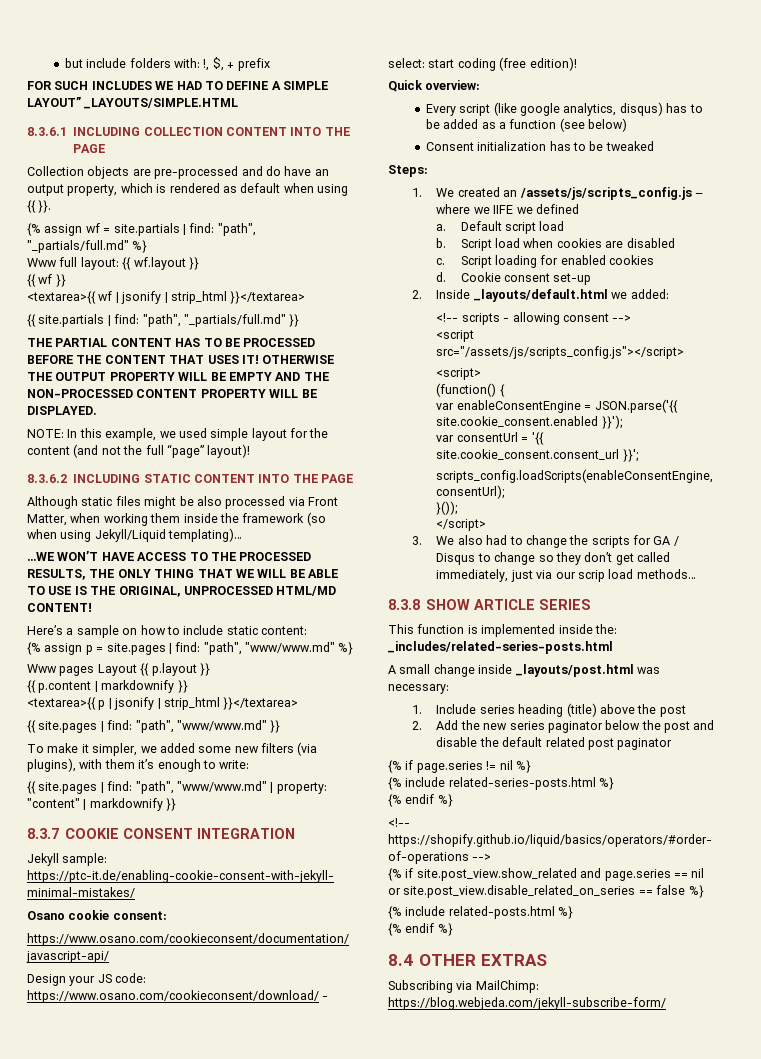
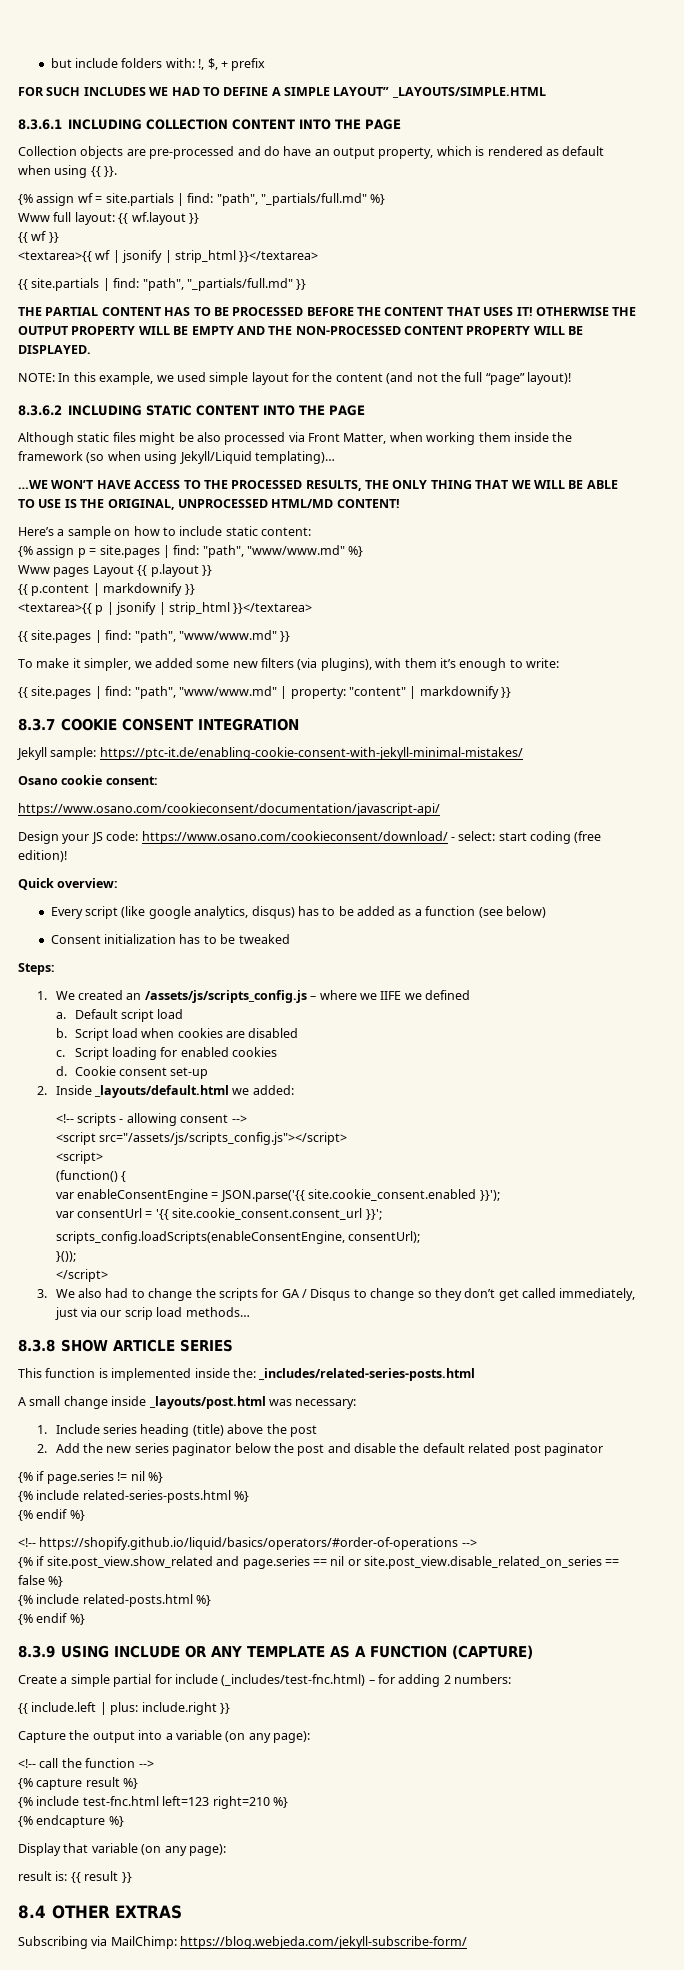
(453, 929) none -> [18,1645,534,1659] [18,1674,512,1687] [18,1702,230,1715] [18,1730,310,1743] [18,1758,154,1768] [18,1777,139,1790] [18,1796,288,1809] [18,1815,124,1828] [18,1843,226,1856] [18,1871,132,1883] // 8.3.9 USING INCLUDE OR ANY TEMPLATE AS A FUNCTION (CAPTURE) // Create a simple partial for include (_includes/test-fnc.html) – for adding 2 numbers: // {{ include.left | plus: include.right }} // Capture the output into a variable (on any page): // <!-- call the function --> // {% capture result %} // {% include test-fnc.html left=123 right=210 %} // {% endcapture %} // Display that variable (on any page): // result is: {{ result }}

